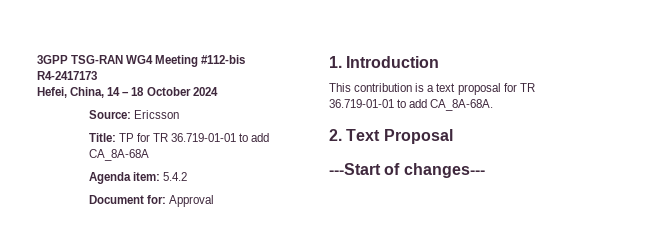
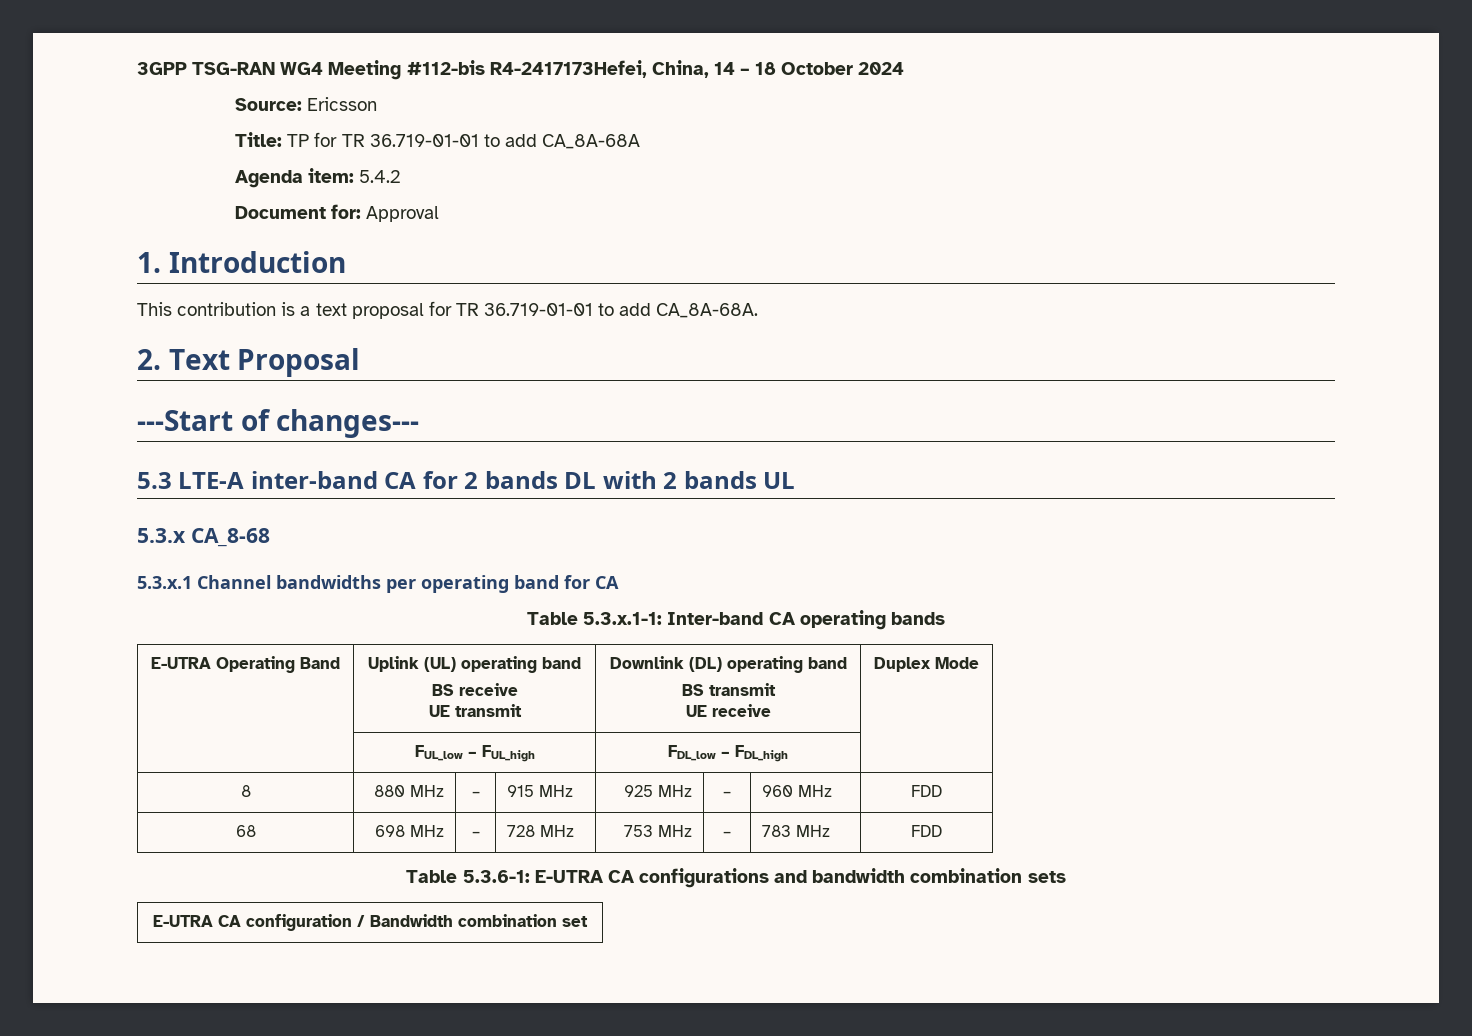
[37,71,97,80] [37,87,67,98] R4-2417173 // Hefei, -> [489,60,647,78] R4-2417173Hefei,
(485, 170) none -> [137,471,796,489] [137,528,270,547] [137,575,619,593] [527,610,945,630] [151,656,340,673] [368,656,581,673] [431,683,518,696] [428,704,522,717] [609,656,847,673] [681,683,776,696] [685,704,771,717] [874,657,979,672] [414,745,535,762] [668,745,788,762] [240,785,251,797] [373,785,444,797] [471,791,480,797] [507,785,574,797] [623,785,692,797] [723,791,731,797] [762,785,833,797] [911,785,942,797] [235,825,256,837] [374,825,444,837] [471,831,480,837] [507,825,575,837] [623,825,692,837] [723,831,731,837] [762,825,831,837] [911,825,942,837] [406,868,1066,888] [153,914,588,931] // 5.3 LTE-A inter-band CA for 2 bands DL with 2 bands UL // 5.3.x CA_8-68 // 5.3.x.1 Channel bandwidths per operating band for CA // Table 5.3.x.1-1: Inter-band CA operating bands // E-UTRA Operating Band | Uplink (UL) operating band // BS receive // UE transmit | Downlink (DL) operating band // BS transmit // UE receive | Duplex Mode // | FUL_low – FUL_high | FDL_low – FDL_high | // 8 | 880 MHz | – | 915 MHz | 925 MHz | – | 960 MHz | FDD // 68 | 698 MHz | – | 728 MHz | 753 MHz | – | 783 MHz | FDD // Table 5.3.6-1: E-UTRA CA configurations and bandwidth combination sets // E-UTRA CA configuration / Bandwidth combination set

